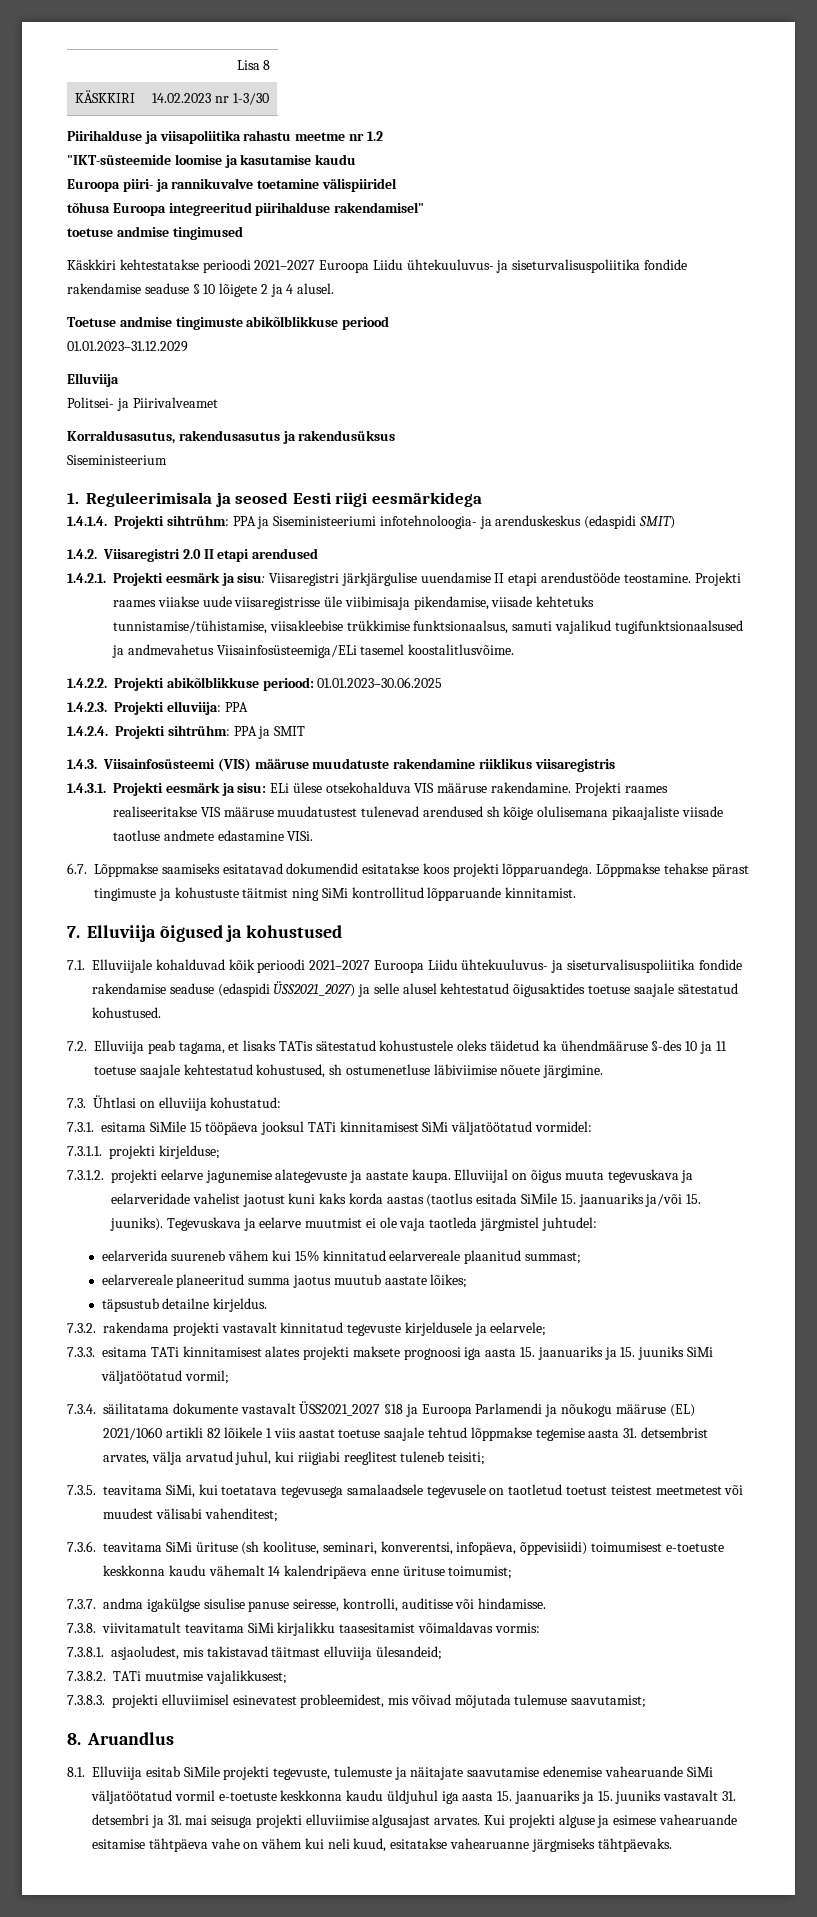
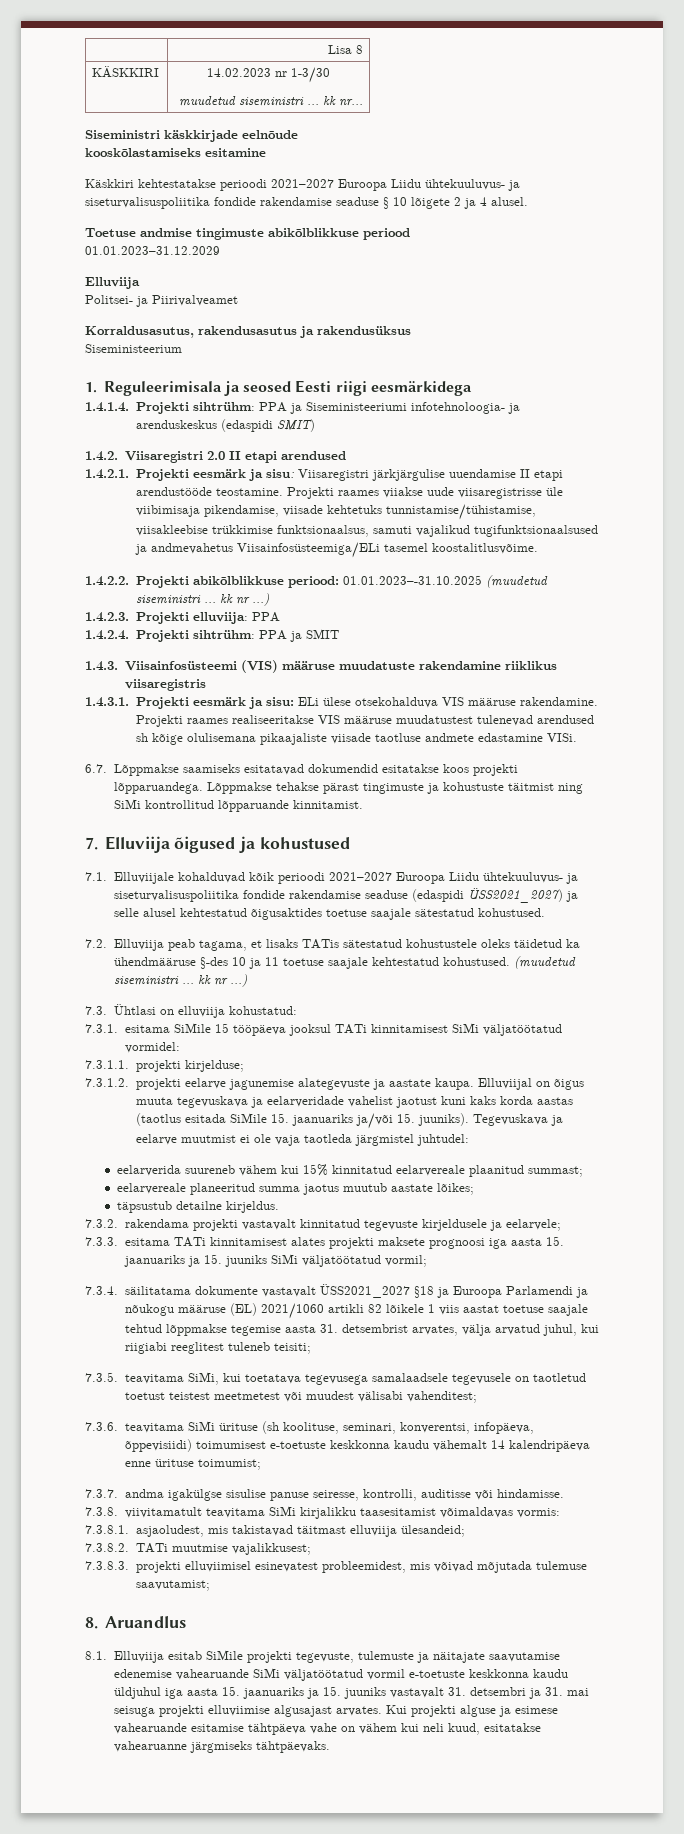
[67,130,383,144] [67,154,357,168] [67,178,397,192] [67,202,425,216] [67,226,243,240] // Piirihalduse ja viisapoliitika rahastu meetme nr 1.2 // "IKT-süsteemide loomise ja kasutamise kaudu // Euroopa piiri- ja rannikuvalve toetamine välispiiridel // tõhusa Euroopa integreeritud piirihalduse rakendamisel" // toetuse andmise tingimused -> [178,96,363,106] [85,130,298,142] [85,148,266,157] // muudetud siseministri … kk nr… // Siseministri käskkirjade eelnõude // kooskõlastamiseks esitamine
[317,677,443,688] 01.01.2023–30.06.2025 -> [342,575,548,588] [135,593,269,606] 01.01.2023–-31.10.2025 (muudetud siseministri … kk nr …)
[256,1064,604,1078] kohustused, sh ostumenetluse läbiviimise nõuete järgimine. -> [442,956,576,969] [113,974,247,987] kohustused. (muudetud siseministri … kk nr …)

